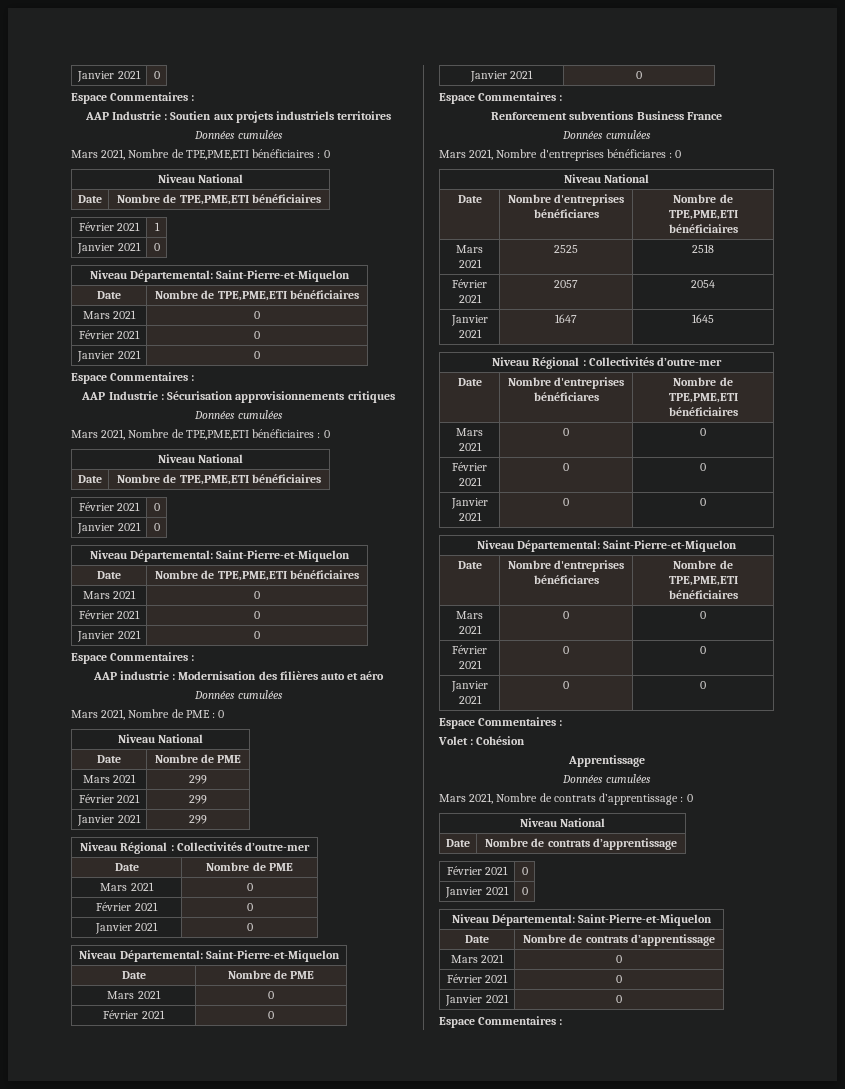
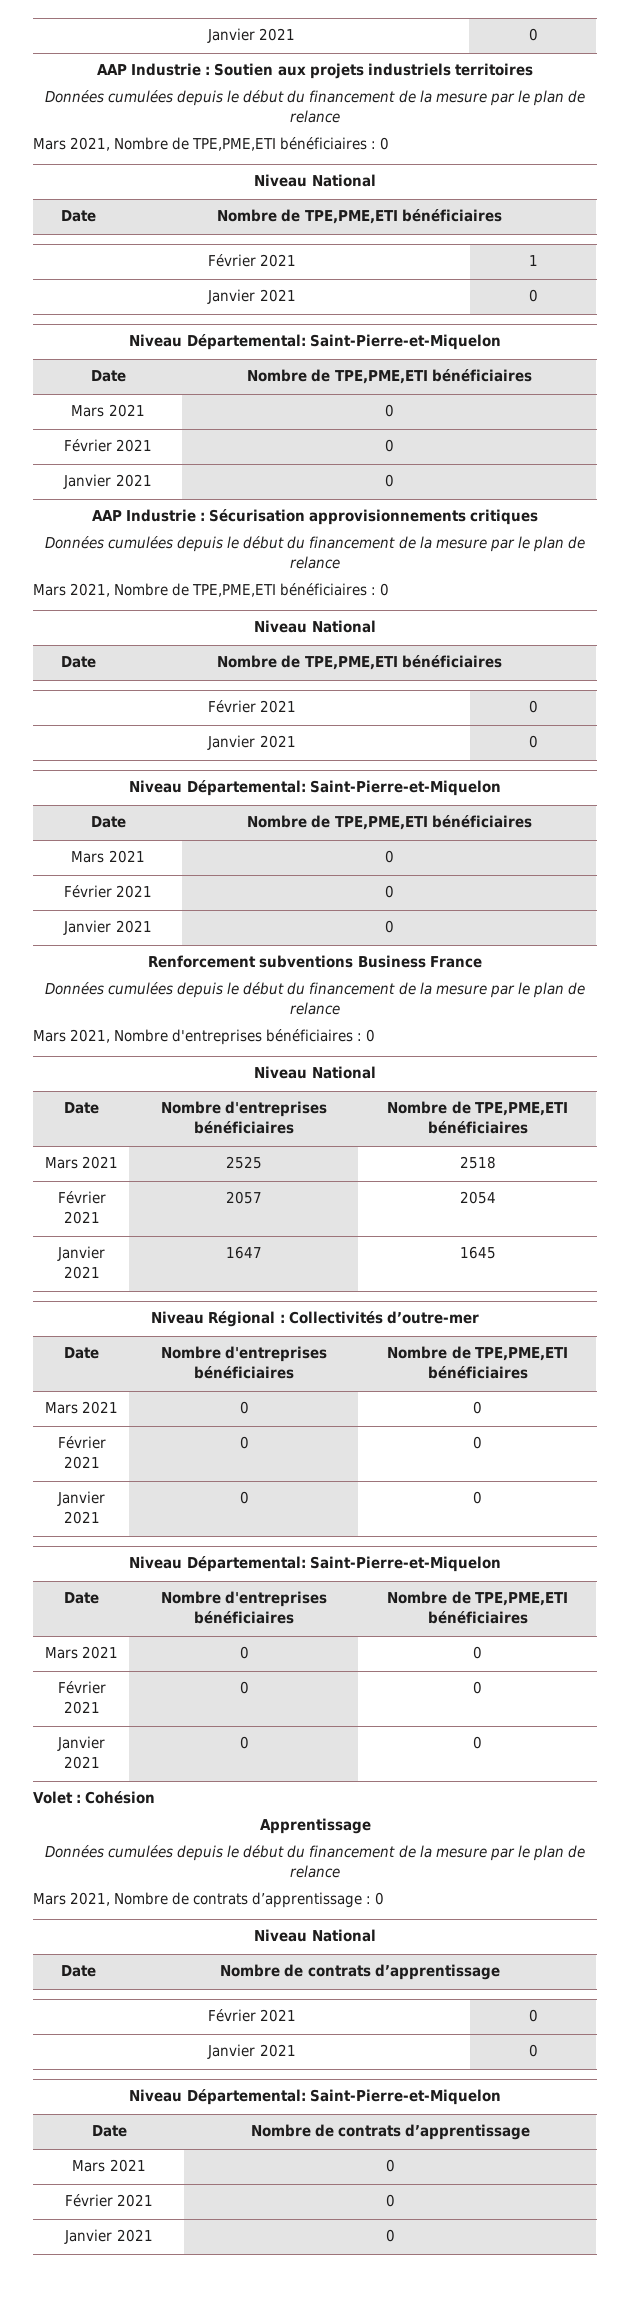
[77,70,141,82] [153,71,160,79] [71,92,195,104] Janvier 2021 | 0 // Espace Commentaires : -> [206,28,296,43] [528,28,538,41] Janvier 2021 | 0
(283, 134) none -> [177,90,585,106] [290,110,340,123] depuis le début du financement de la mesure par le plan de relance
[71,372,195,384] // Espace Commentaires : -> (394, 480) none
(283, 414) none -> [177,536,585,552] [290,556,340,569] depuis le début du financement de la mesure par le plan de relance
[71,652,195,664] [92,671,385,680] [194,690,283,699] [71,709,225,720] [117,734,204,743] [97,755,121,763] [154,754,242,763] [82,774,137,783] [189,775,207,784] [78,794,141,803] [189,795,207,804] [77,814,141,826] [189,815,207,824] [80,842,310,854] [114,863,139,871] [206,862,293,871] [100,882,154,891] [246,883,253,891] [96,902,158,911] [246,903,253,911] [94,922,159,934] [246,923,253,931] [79,950,340,962] [121,971,146,979] [227,970,315,979] [107,990,161,999] [268,991,274,999] [103,1010,165,1019] [268,1011,274,1019] [469,70,534,82] [636,71,642,79] [439,92,563,104] // Espace Commentaires : // AAP industrie : Modernisation des filières auto et aéro // Données cumulées // Mars 2021, Nombre de PME : 0 // Niveau National // Date | Nombre de PME // Mars 2021 | 299 // Février 2021 | 299 // Janvier 2021 | 299 // Niveau Régional : Collectivités d’outre-mer // Date | Nombre de PME // Mars 2021 | 0 // Février 2021 | 0 // Janvier 2021 | 0 // Niveau Départemental: Saint-Pierre-et-Miquelon // Date | Nombre de PME // Mars 2021 | 0 // Février 2021 | 0 // Janvier 2021 | 0 // Espace Commentaires : -> (394, 926) none
(651, 134) none -> [177,982,585,998] [290,1002,340,1015] depuis le début du financement de la mesure par le plan de relance
[606,149,666,158] bénéficiares -> [266,1029,354,1042] bénéficiaires
[533,209,599,218] bénéficiares -> [194,1121,294,1134] bénéficiaires
[533,392,599,401] bénéficiares -> [194,1366,294,1379] bénéficiaires
[533,575,599,584] bénéficiares -> [194,1611,294,1624] bénéficiaires
[439,717,563,729] // Espace Commentaires : -> (482, 1742) none
(651, 778) none -> [177,1845,585,1861] [290,1865,340,1878] depuis le début du financement de la mesure par le plan de relance
[439,1016,563,1028] // Espace Commentaires : -> (395, 2235) none

